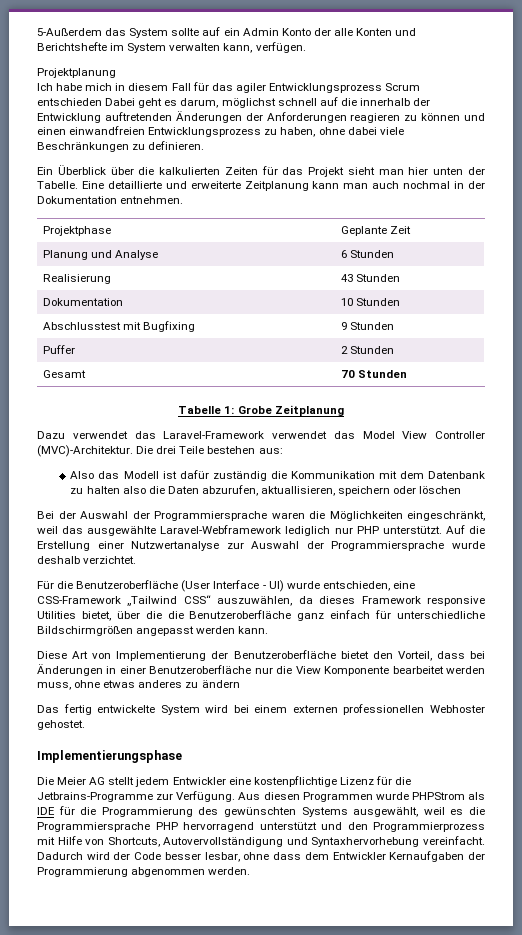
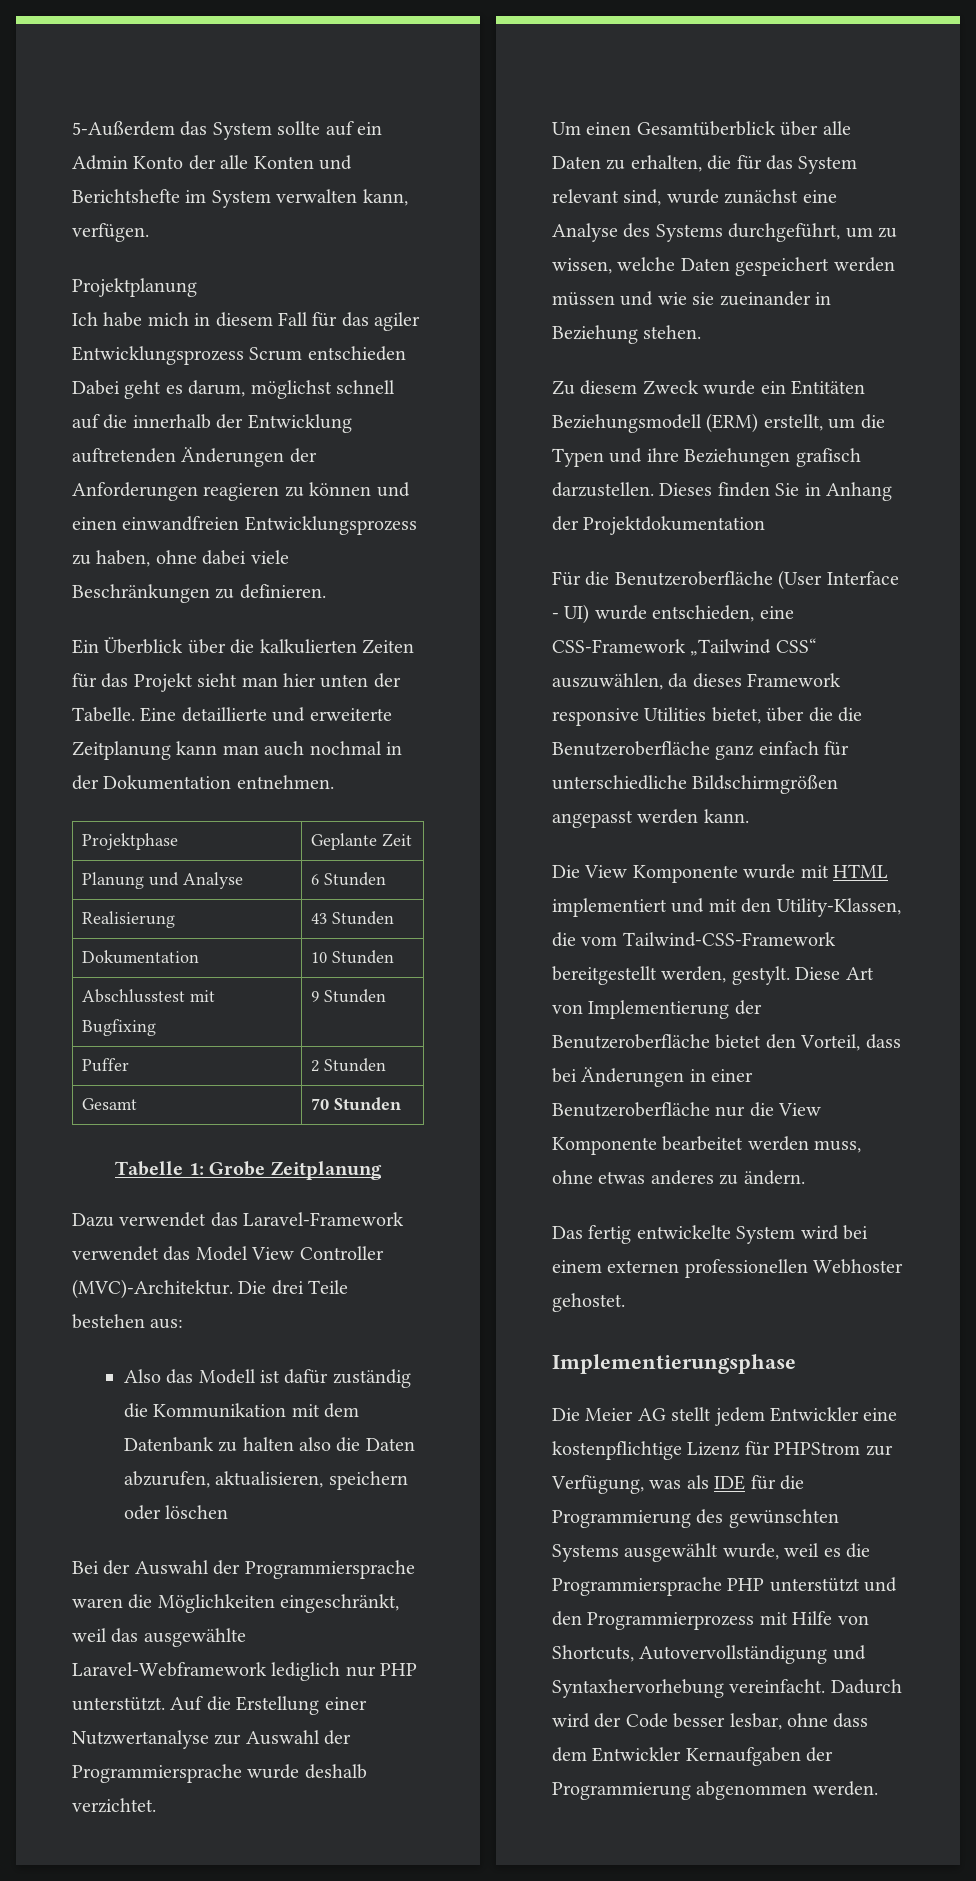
[261,486,336,496] aktuallisieren, -> [215,1471,324,1488] aktualisieren,
(137, 560) none -> [552,121,851,136] [552,155,858,174] [552,189,837,206] [552,223,897,242] [552,257,895,276] [552,291,831,306] [552,325,702,344] [552,380,865,395] [552,413,885,433] [552,448,861,467] [552,482,892,501] [552,516,766,535] // Um einen Gesamtüberblick über alle Daten zu erhalten, die für das System relevant sind, wurde zunächst eine Analyse des Systems durchgeführt, um zu wissen, welche Daten gespeichert werden müssen und wie sie zueinander in Beziehung stehen. // Zu diesem Zweck wurde ein Entitäten Beziehungsmodell (ERM) erstellt, um die Typen und ihre Beziehungen grafisch darzustellen. Dieses finden Sie in Anhang der Projektdokumentation
(269, 630) none -> [552,864,888,883] [552,898,901,917] [552,932,836,947] [552,966,790,985] Die View Komponente wurde mit HTML implementiert und mit den Utility-Klassen, die vom Tailwind-CSS-Framework bereitgestellt werden, gestylt.
[201,680,240,688] ändern -> [743,1170,805,1185] ändern.
[395,777,412,785] [37,791,465,802] die Jetbrains-Programme zur Verfügung. Aus diesen Programmen wurde PHPStrom -> [774,1442,893,1456] [551,1475,682,1494] PHPStrom zur Verfügung, was
[353,807,419,817] ausgewählt, -> [624,1543,779,1562] ausgewählt wurde,
[183,822,254,832] hervorragend -> (765, 1584) none

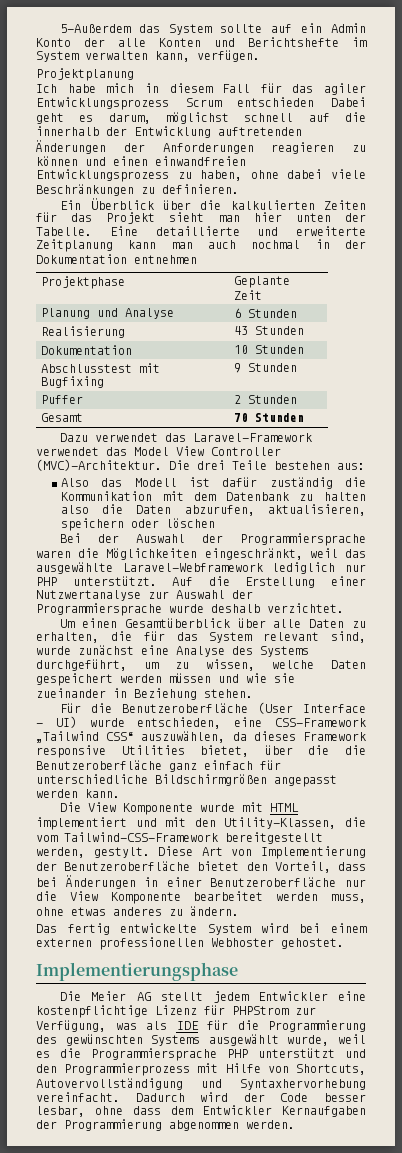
[236,775,334,789] entnehmen. -> [134,255,197,264] entnehmen
[115,1161,382,1180] // Tabelle 1: Grobe Zeitplanung -> (305, 417) none
[552,380,865,395] [552,413,885,433] [552,448,861,467] [552,482,892,501] [552,516,766,535] // Zu diesem Zweck wurde ein Entitäten Beziehungsmodell (ERM) erstellt, um die Typen und ihre Beziehungen grafisch darzustellen. Dieses finden Sie in Anhang der Projektdokumentation -> (253, 693) none

